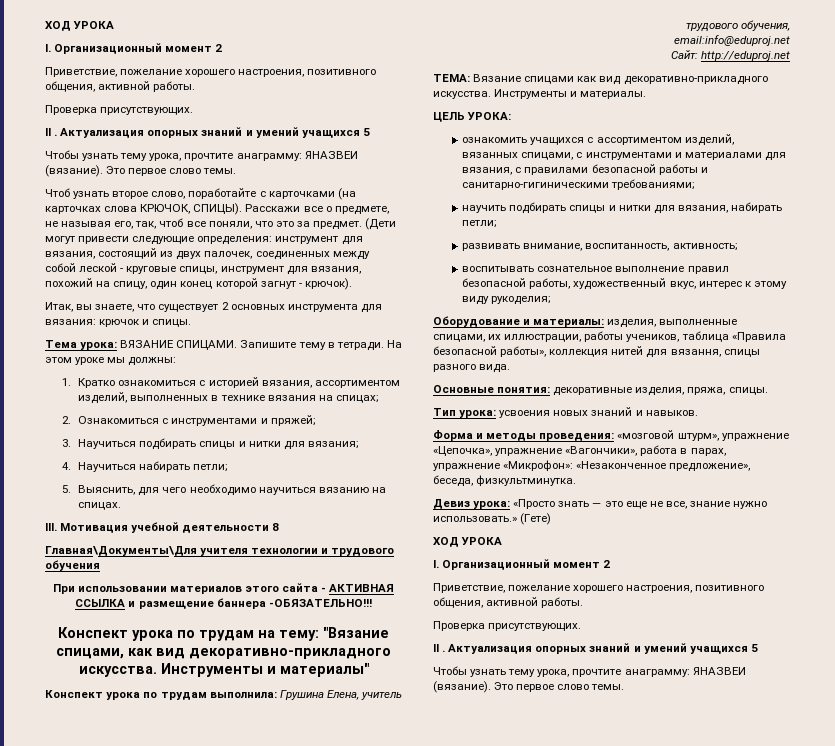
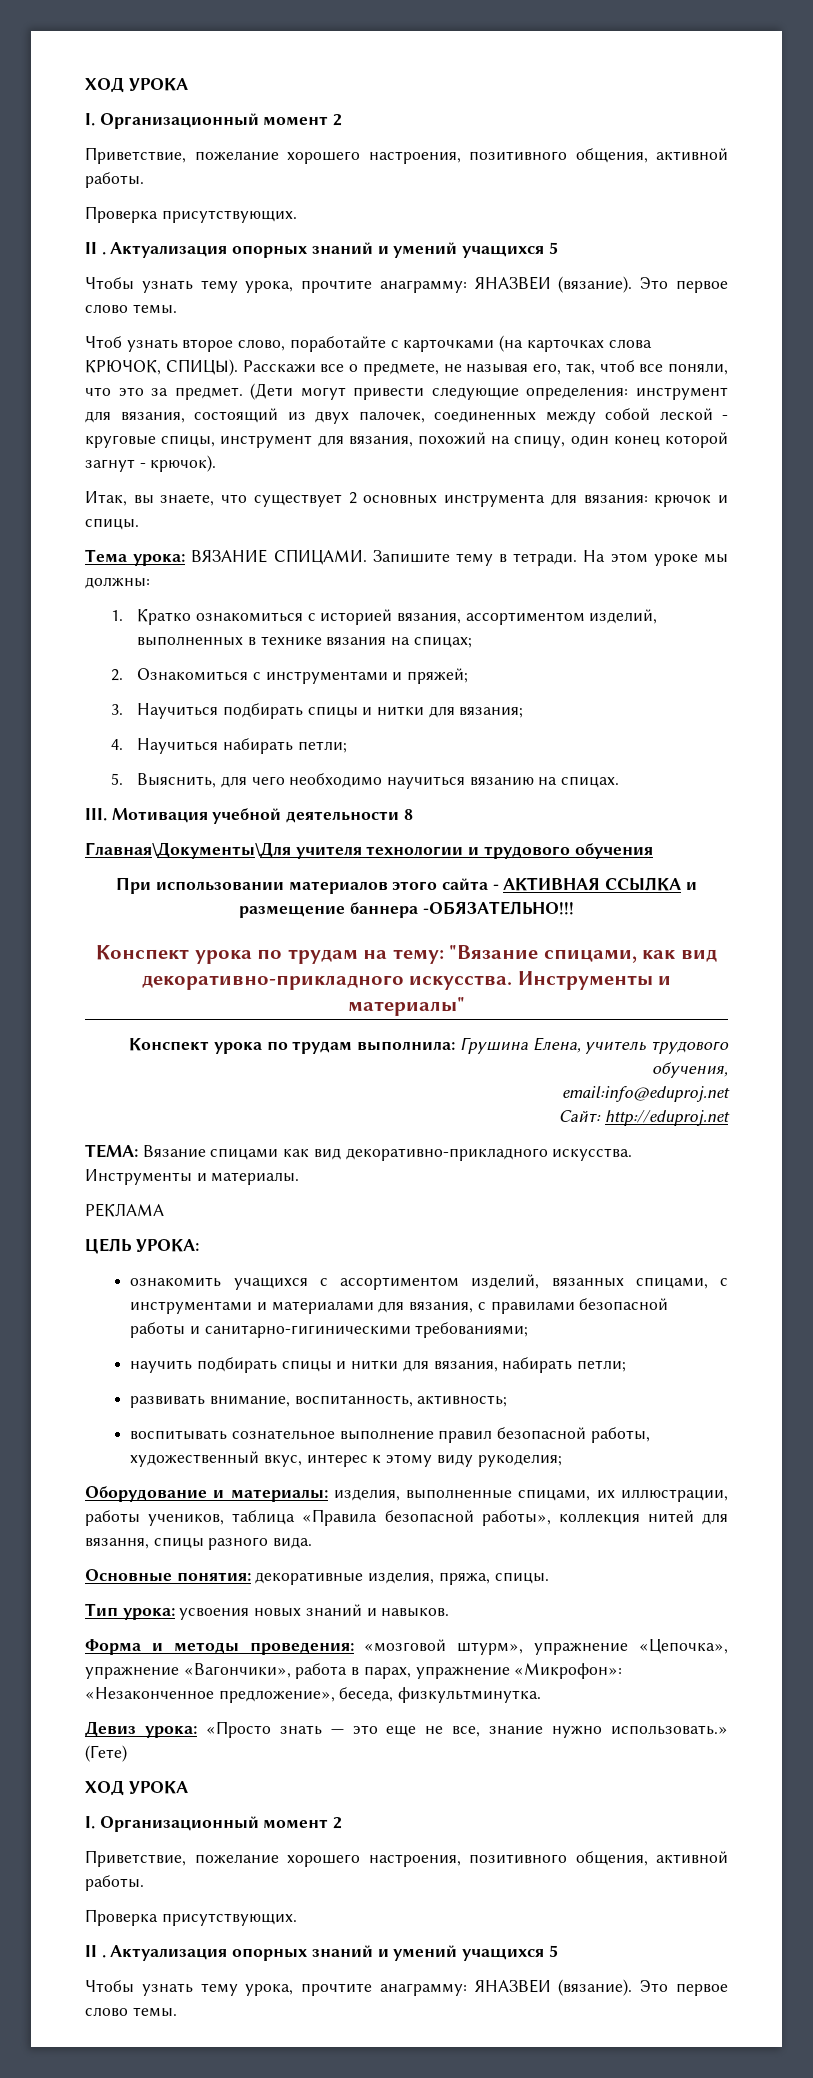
(647, 95) none -> [85,1203,164,1217] // РЕКЛАМА

